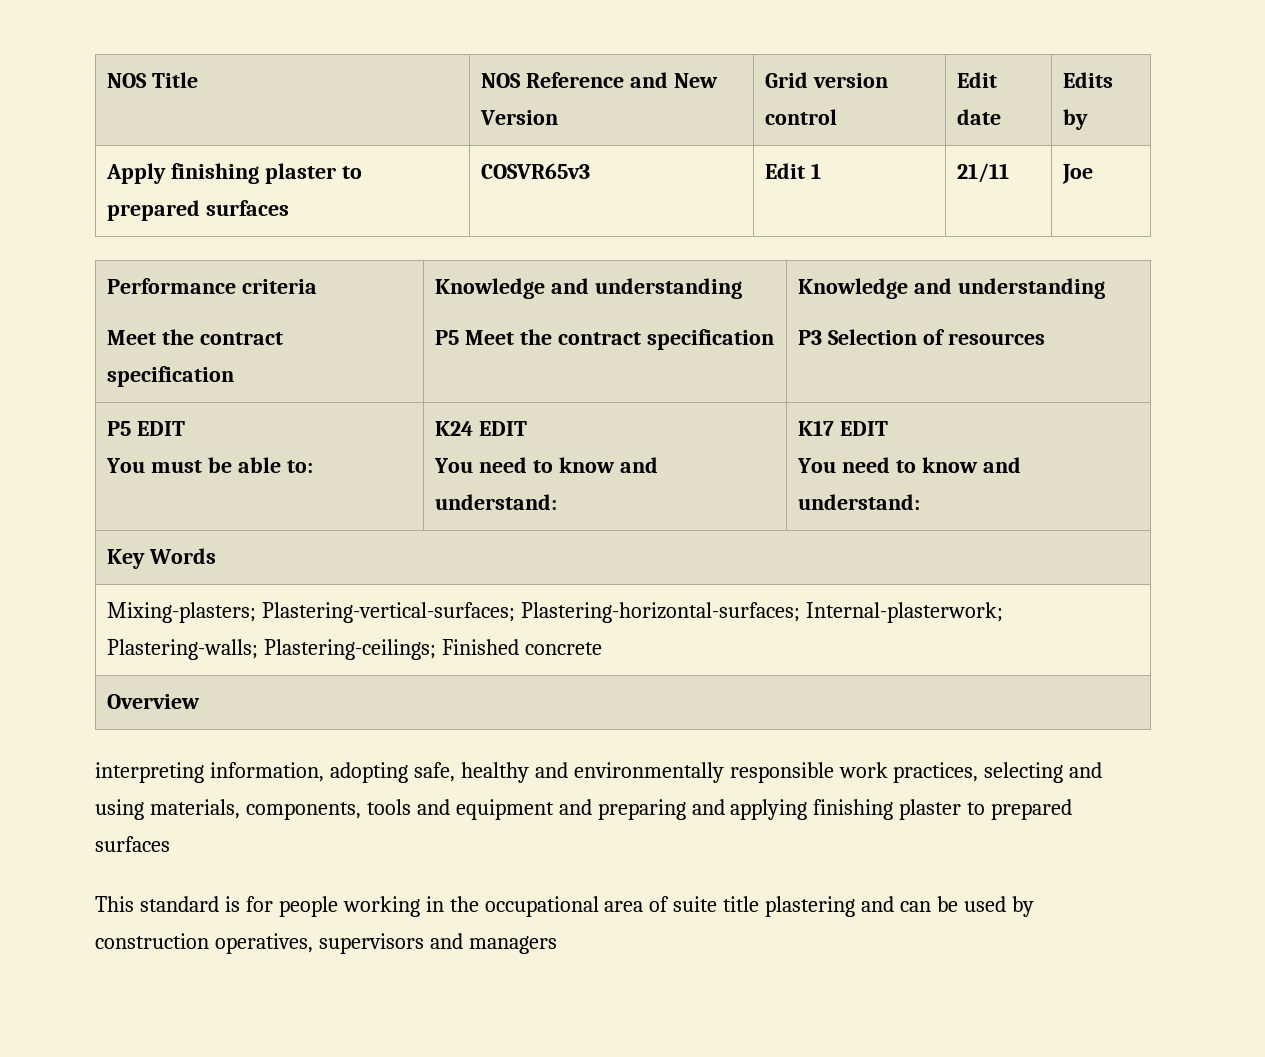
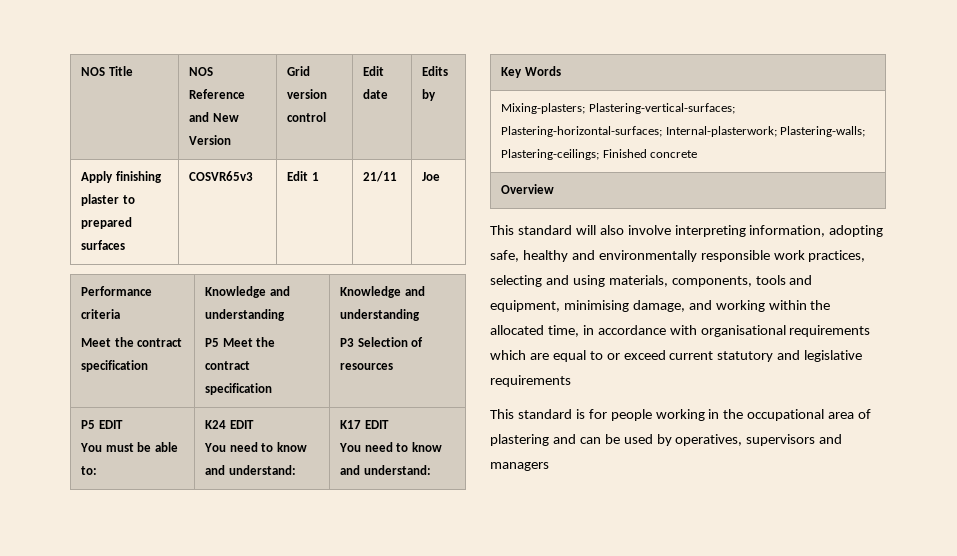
(201, 701) none -> [490,225,671,235] This standard will also involve
[455,799,1073,820] [95,836,170,852] equipment and preparing and applying finishing plaster to prepared surfaces -> [490,300,831,312] [490,325,871,337] [490,350,863,362] [490,375,571,387] equipment, minimising damage, and working within the allocated time, in accordance with organisational requirements which are equal to or exceed current statutory and legislative requirements
[673,896,760,912] suite title -> (872, 414) none
[95,933,209,949] construction -> (672, 440) none

